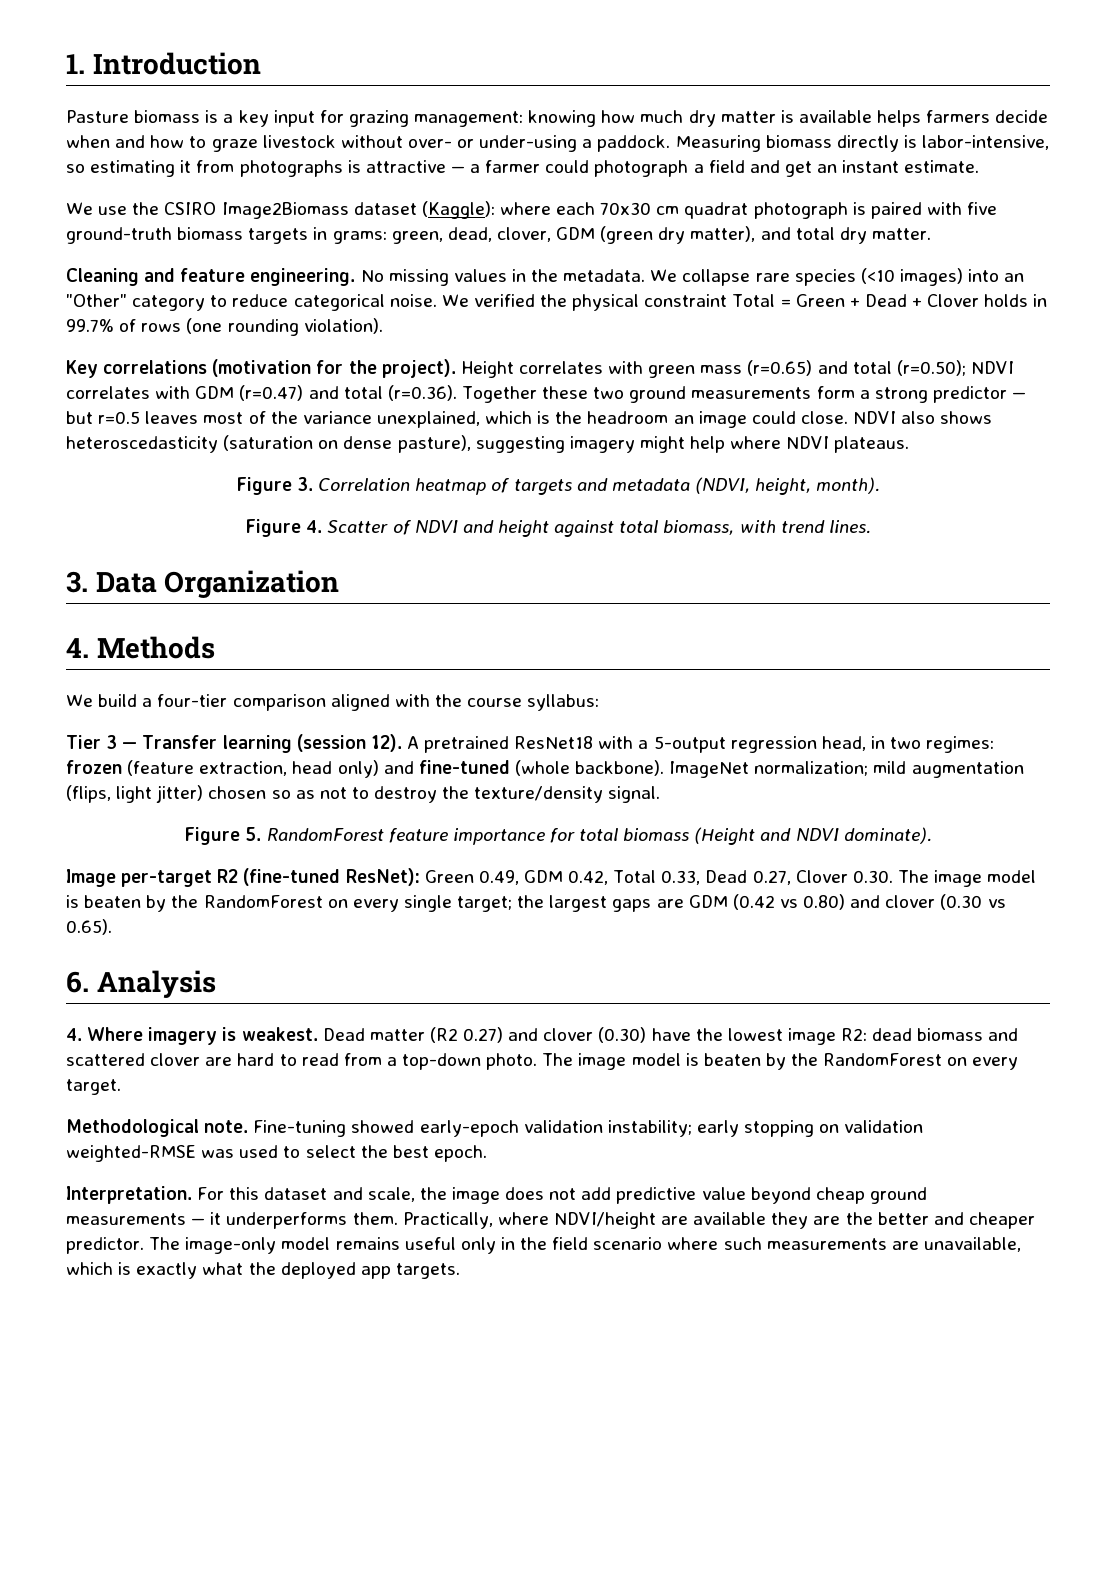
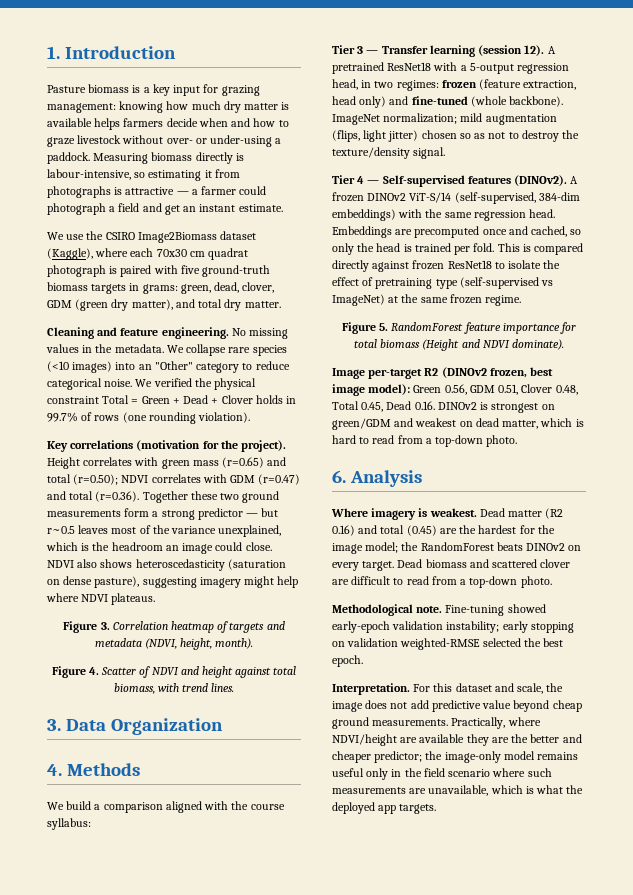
[922,135,1050,150] labor-intensive, -> [47,169,131,180] labour-intensive,
[421,201,495,219] (Kaggle): -> [47,248,93,260] (Kaggle),
[98,411,141,424] r=0.5 -> [47,526,75,534] r~0.5
[157,694,228,707] four-tier -> (101, 807) none
(661, 794) none -> [332,175,579,187] [332,192,580,204] [332,209,556,221] [332,226,582,238] [332,243,584,255] [332,260,561,272] [332,277,554,289] [332,294,522,306] // Tier 4 — Self-supervised features (DINOv2). A frozen DINOv2 ViT-S/14 (self-supervised, 384-dim embeddings) with the same regression head. Embeddings are precomputed once and cached, so only the head is trained per fold. This is compared directly against frozen ResNet18 to isolate the effect of pretraining type (self-supervised vs ImageNet) at the same frozen regime.
[243,868,1037,887] [66,894,1006,912] [66,919,112,935] (fine-tuned ResNet): Green 0.49, GDM 0.42, Total 0.33, Dead 0.27, Clover 0.30. The image model is beaten by the RandomForest on every single target; the largest gaps are GDM (0.42 vs 0.80) and clover (0.30 vs 0.65). -> [441,367,554,378] [332,384,578,396] [332,401,555,413] [332,418,584,430] [332,435,518,447] (DINOv2 frozen, best image model): Green 0.56, GDM 0.51, Clover 0.48, Total 0.45, Dead 0.16. DINOv2 is strongest on green/GDM and weakest on dead matter, which is hard to read from a top-down photo.
[66,1028,82,1041] 4. -> (422, 478) none
[463,1027,913,1045] 0.27) and clover (0.30) have the lowest image R2: dead -> [332,525,555,536] [332,542,582,554] [332,559,423,571] 0.16) and total (0.45) are the hardest for the image model; the RandomForest beats DINOv2 on every target. Dead
[237,1053,1019,1070] [66,1079,121,1095] hard to read from a top-down photo. The image model is beaten by the RandomForest on every target. -> [351,576,552,588] difficult to read from a top-down photo.
[201,1145,356,1158] was used to select -> [482,638,521,647] selected
[66,1212,398,1229] measurements — it underperforms them. -> [372,719,449,726] measurements.
[66,1237,181,1254] predictor. The -> [374,751,443,763] predictor; the
[136,1262,198,1279] exactly -> (534, 790) none

